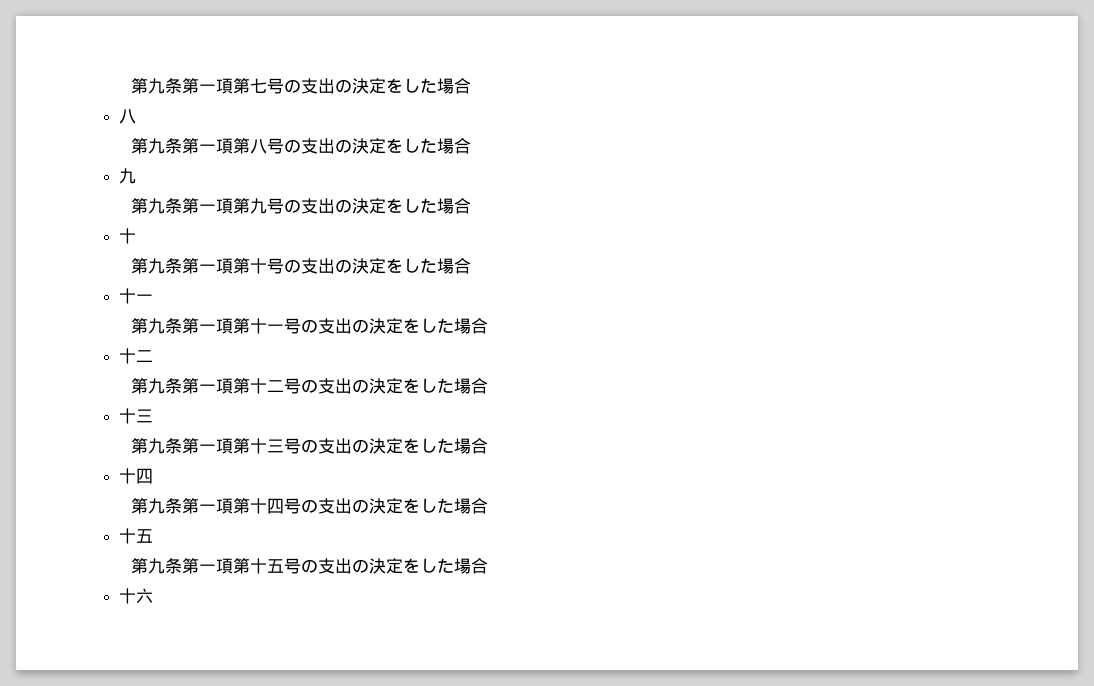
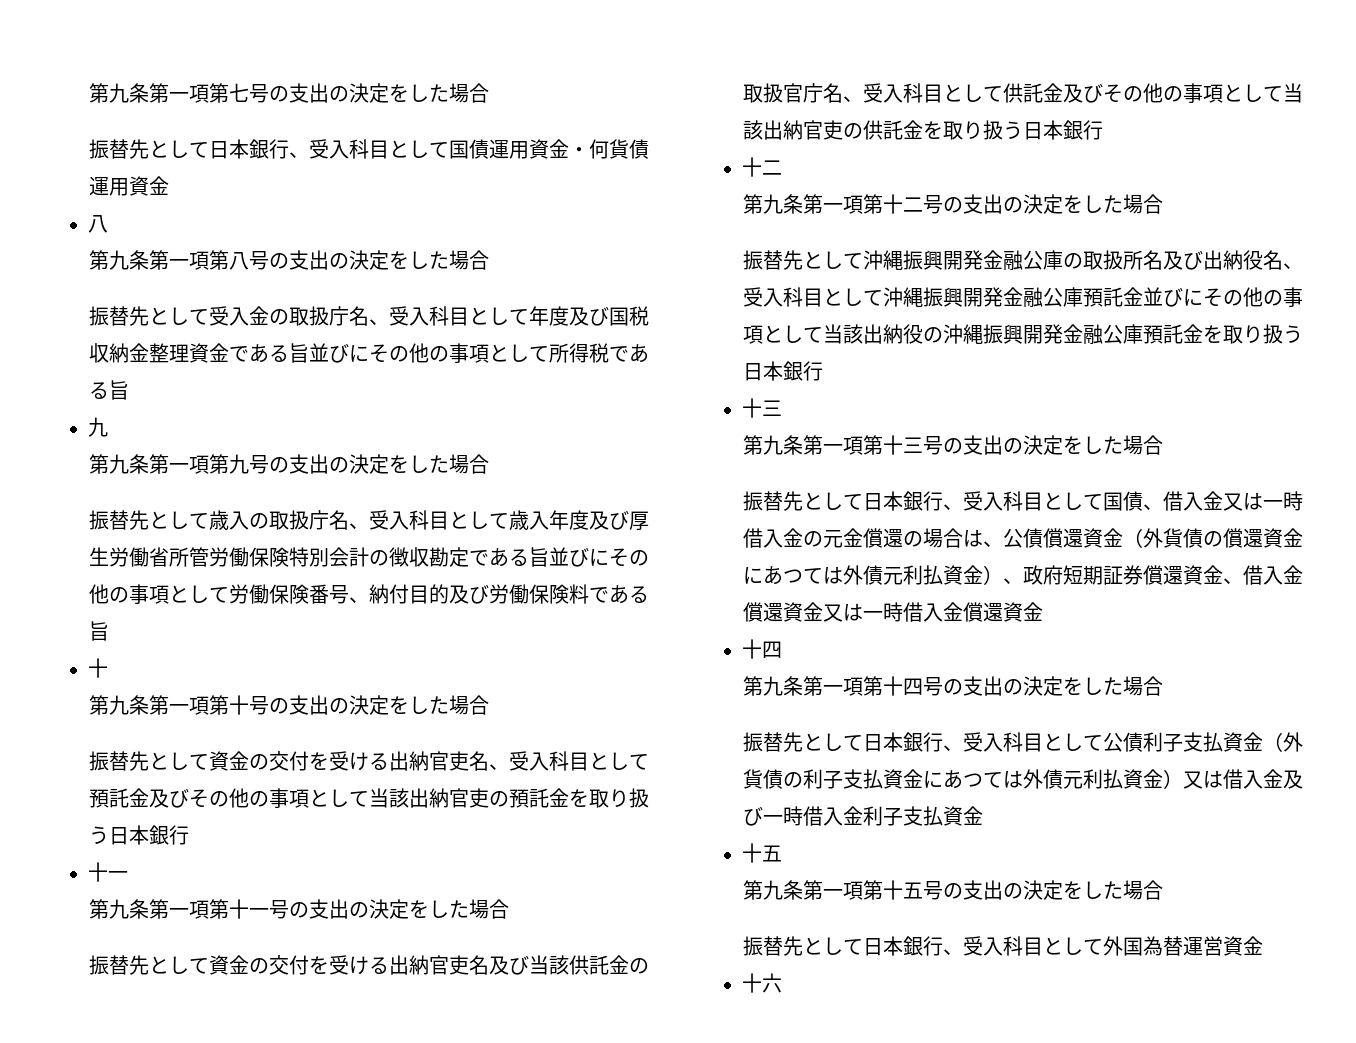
(471, 86) none -> [89,139,650,159] [89,176,170,196] // 振替先として日本銀行、受入科目として国債運用資金・何貨債運用資金
(471, 146) none -> [89,306,650,326] [89,343,650,363] [89,380,130,400] // 振替先として受入金の取扱庁名、受入科目として年度及び国税収納金整理資金である旨並びにその他の事項として所得税である旨
(471, 206) none -> [89,510,650,530] [89,547,650,567] [89,584,650,604] [89,621,110,641] // 振替先として歳入の取扱庁名、受入科目として歳入年度及び厚生労働省所管労働保険特別会計の徴収勘定である旨並びにその他の事項として労働保険番号、納付目的及び労働保険料である旨
(471, 266) none -> [89,751,650,771] [89,788,650,808] [89,825,190,845] // 振替先として資金の交付を受ける出納官吏名、受入科目として預託金及びその他の事項として当該出納官吏の預託金を取り扱う日本銀行
(488, 326) none -> [89,955,650,975] [743,83,1304,103] [743,120,1104,140] // 振替先として資金の交付を受ける出納官吏名及び当該供託金の取扱官庁名、受入科目として供託金及びその他の事項として当該出納官吏の供託金を取り扱う日本銀行
(488, 386) none -> [743,250,1304,270] [743,287,1304,307] [743,324,1304,344] [743,361,824,381] // 振替先として沖縄振興開発金融公庫の取扱所名及び出納役名、受入科目として沖縄振興開発金融公庫預託金並びにその他の事項として当該出納役の沖縄振興開発金融公庫預託金を取り扱う日本銀行
(488, 446) none -> [743,491,1304,511] [743,528,1304,548] [743,565,1304,585] [743,602,1044,622] // 振替先として日本銀行、受入科目として国債、借入金又は一時借入金の元金償還の場合は、公債償還資金（外貨債の償還資金にあつては外債元利払資金）、政府短期証券償還資金、借入金償還資金又は一時借入金償還資金
(488, 506) none -> [743,732,1304,752] [743,769,1304,789] [743,806,984,826] // 振替先として日本銀行、受入科目として公債利子支払資金（外貨債の利子支払資金にあつては外債元利払資金）又は借入金及び一時借入金利子支払資金
(488, 566) none -> [743,936,1264,956] // 振替先として日本銀行、受入科目として外国為替運営資金

